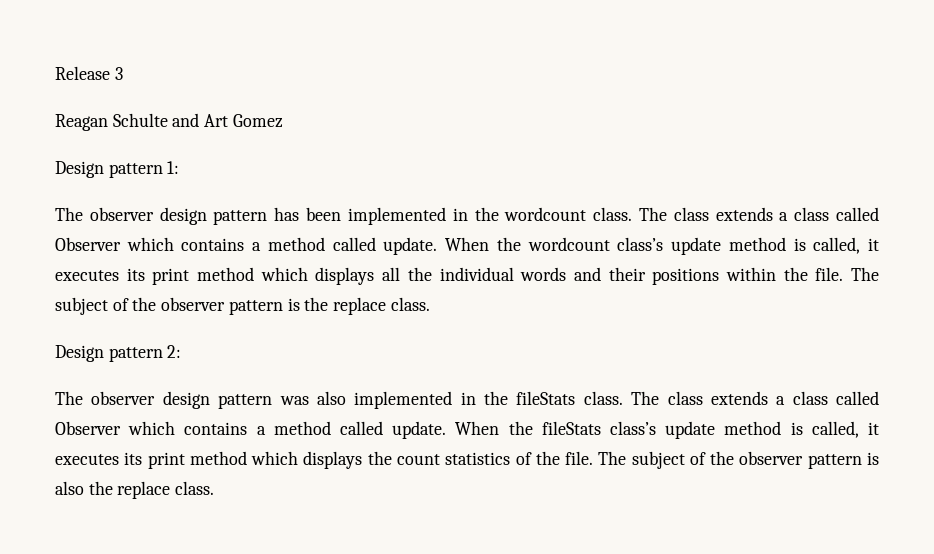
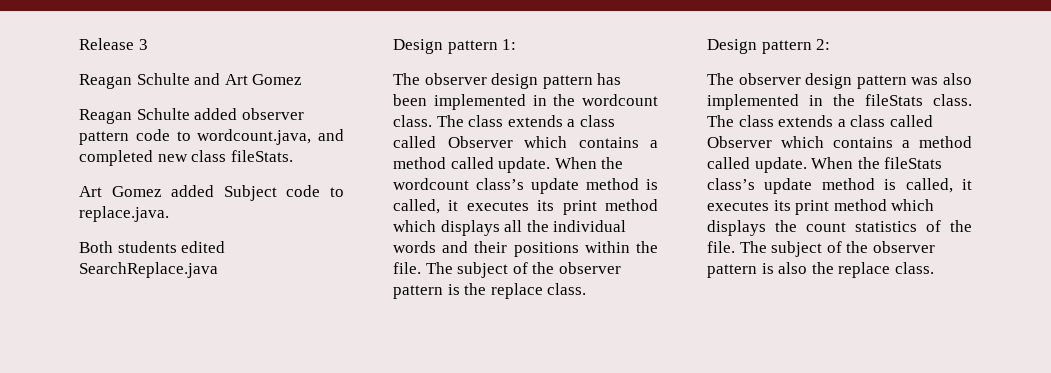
(283, 121) none -> [79,108,304,124] [79,129,344,145] [79,150,293,166] [79,185,344,201] [79,206,169,222] [79,241,226,253] [79,262,218,278] // Reagan Schulte added observer pattern code to wordcount.java, and completed new class fileStats. // Art Gomez added Subject code to replace.java. // Both students edited SearchReplace.java

